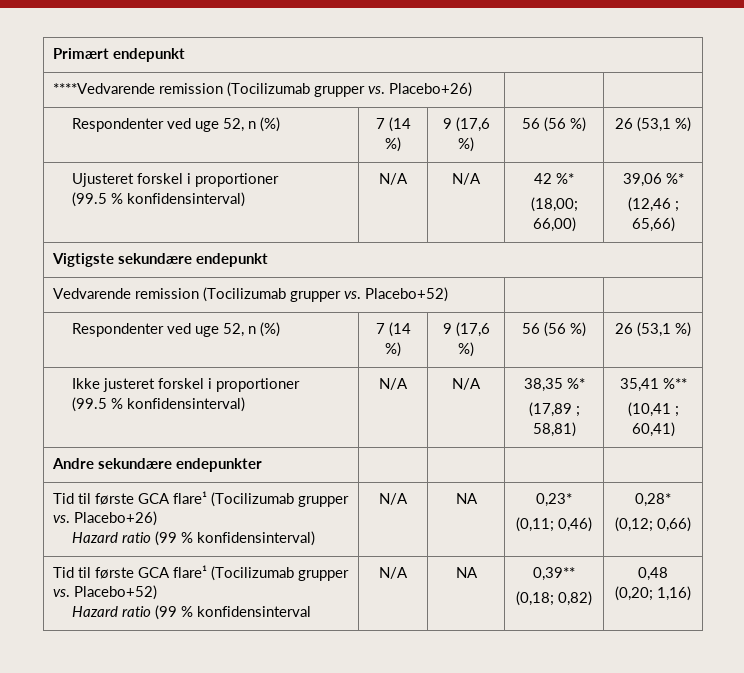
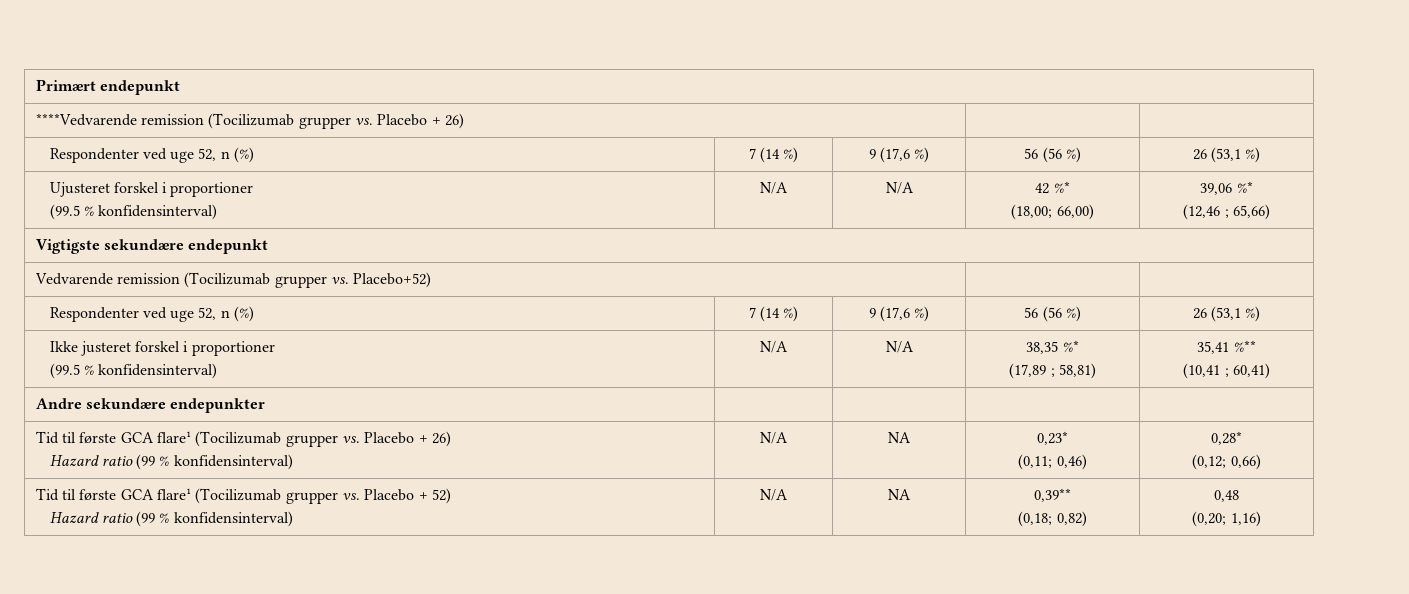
[389,82,473,97] Placebo+26) -> [377,113,464,129] Placebo + 26)
[74,511,158,526] Placebo+26) -> [364,431,451,447] Placebo + 26)
[74,585,158,600] [72,605,312,620] Placebo+52) // Hazard ratio (99 % konfidensinterval -> [364,488,451,504] [49,511,293,527] Placebo + 52) // Hazard ratio (99 % konfidensinterval)

